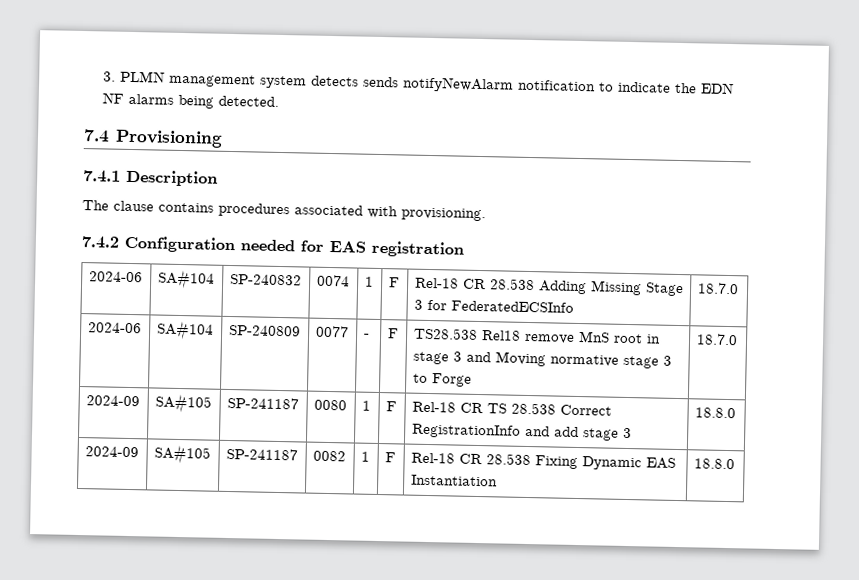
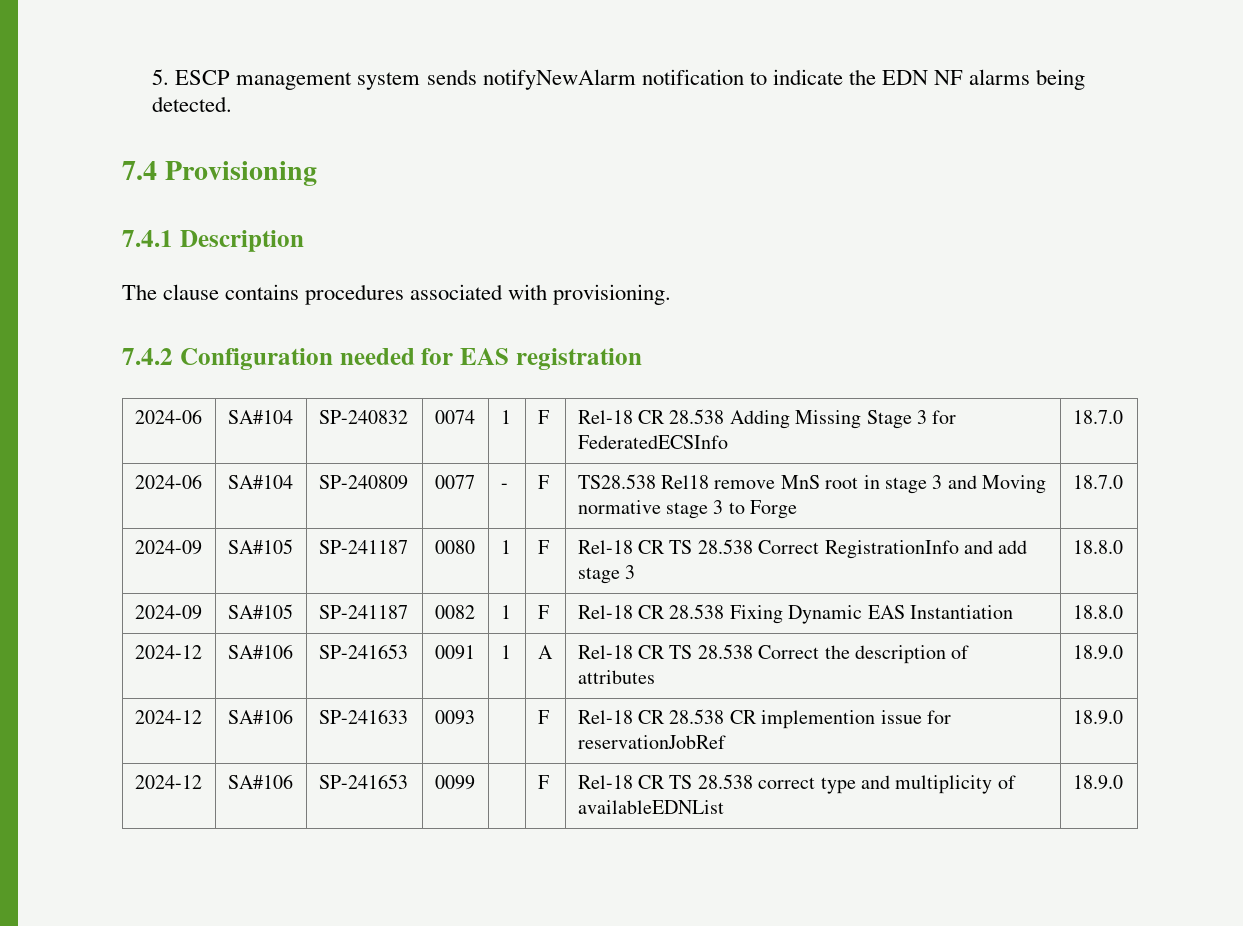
[103,70,166,83] 3. PLMN -> [152,69,231,85] 5. ESCP
[311,75,360,87] detects -> (421, 81) none
(735, 464) none -> [134,645,202,659] [227,644,293,659] [318,644,408,659] [434,645,475,660] [500,645,511,659] [537,645,553,659] [577,644,970,664] [577,670,655,684] [1072,645,1123,660] [134,710,202,724] [227,709,293,724] [318,709,408,724] [434,710,475,725] [537,710,549,724] [577,709,952,729] [577,735,726,749] [1072,710,1123,725] [134,775,202,789] [227,774,293,789] [318,774,408,789] [434,775,475,790] [537,775,549,789] [577,774,1016,794] [577,800,724,814] [1072,775,1123,790] // 2024-12 | SA#106 | SP-241653 | 0091 | 1 | A | Rel-18 CR TS 28.538 Correct the description of attributes | 18.9.0 // 2024-12 | SA#106 | SP-241633 | 0093 | | F | Rel-18 CR 28.538 CR implemention issue for reservationJobRef | 18.9.0 // 2024-12 | SA#106 | SP-241653 | 0099 | | F | Rel-18 CR TS 28.538 correct type and multiplicity of availableEDNList | 18.9.0

